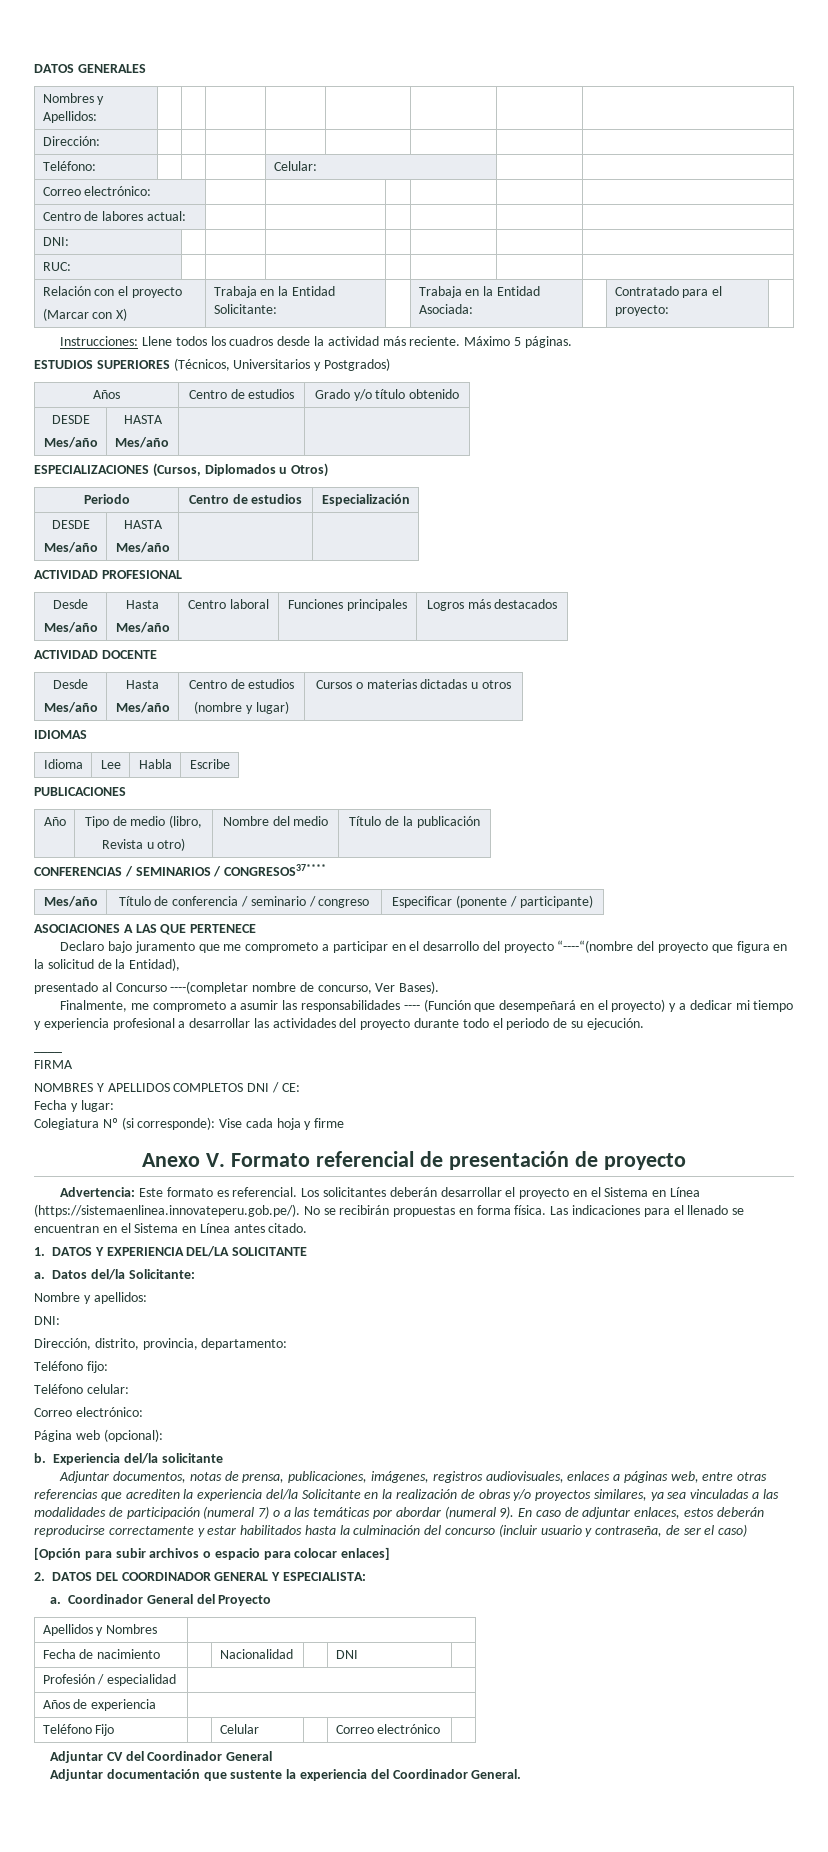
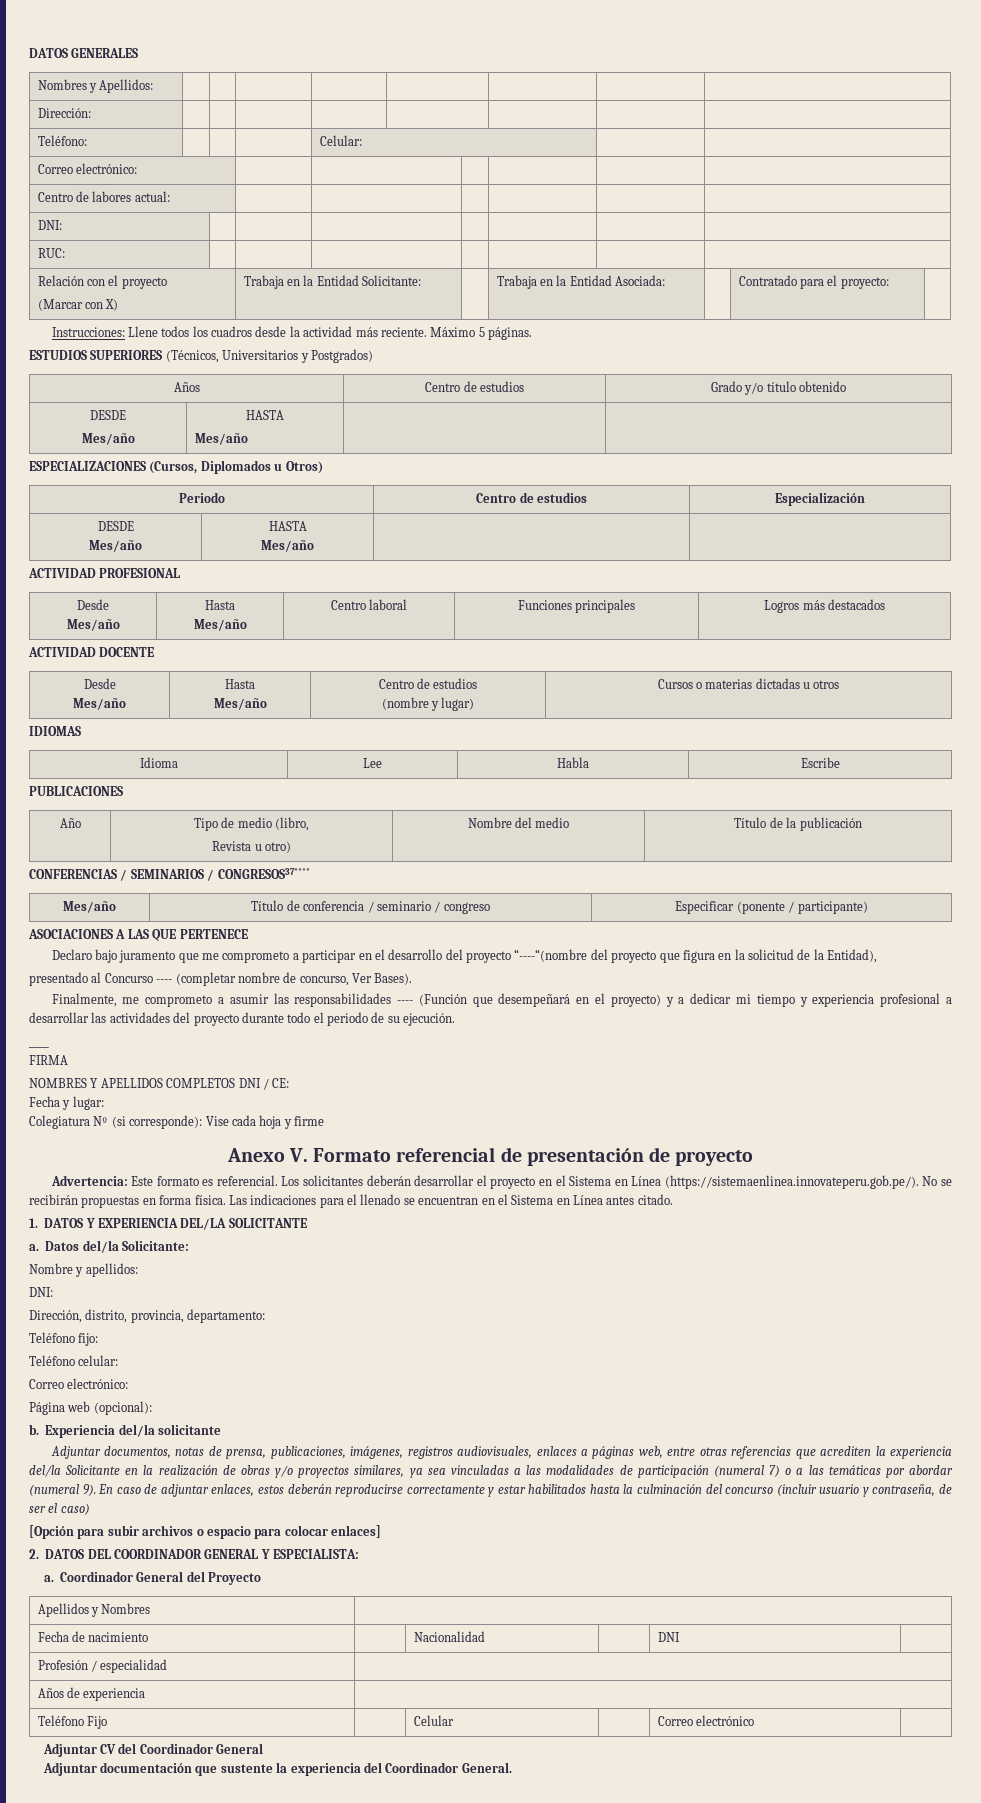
[170,981,249,994] ----(completar -> [156,972,236,986] ---- (completar

